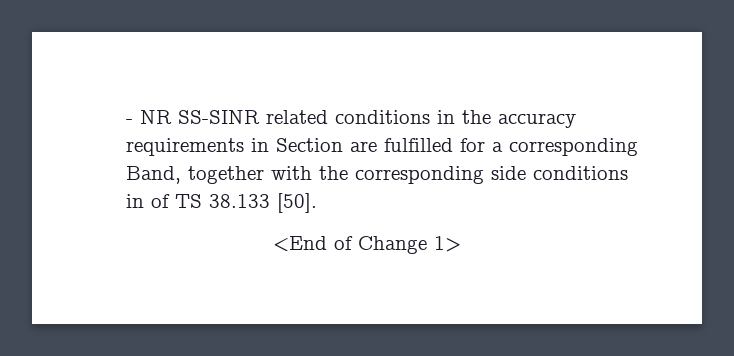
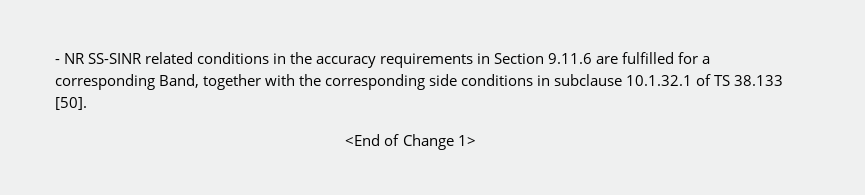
(344, 145) none -> [548,53,593,64] 9.11.6
(145, 201) none -> [554,74,693,86] subclause 10.1.32.1

